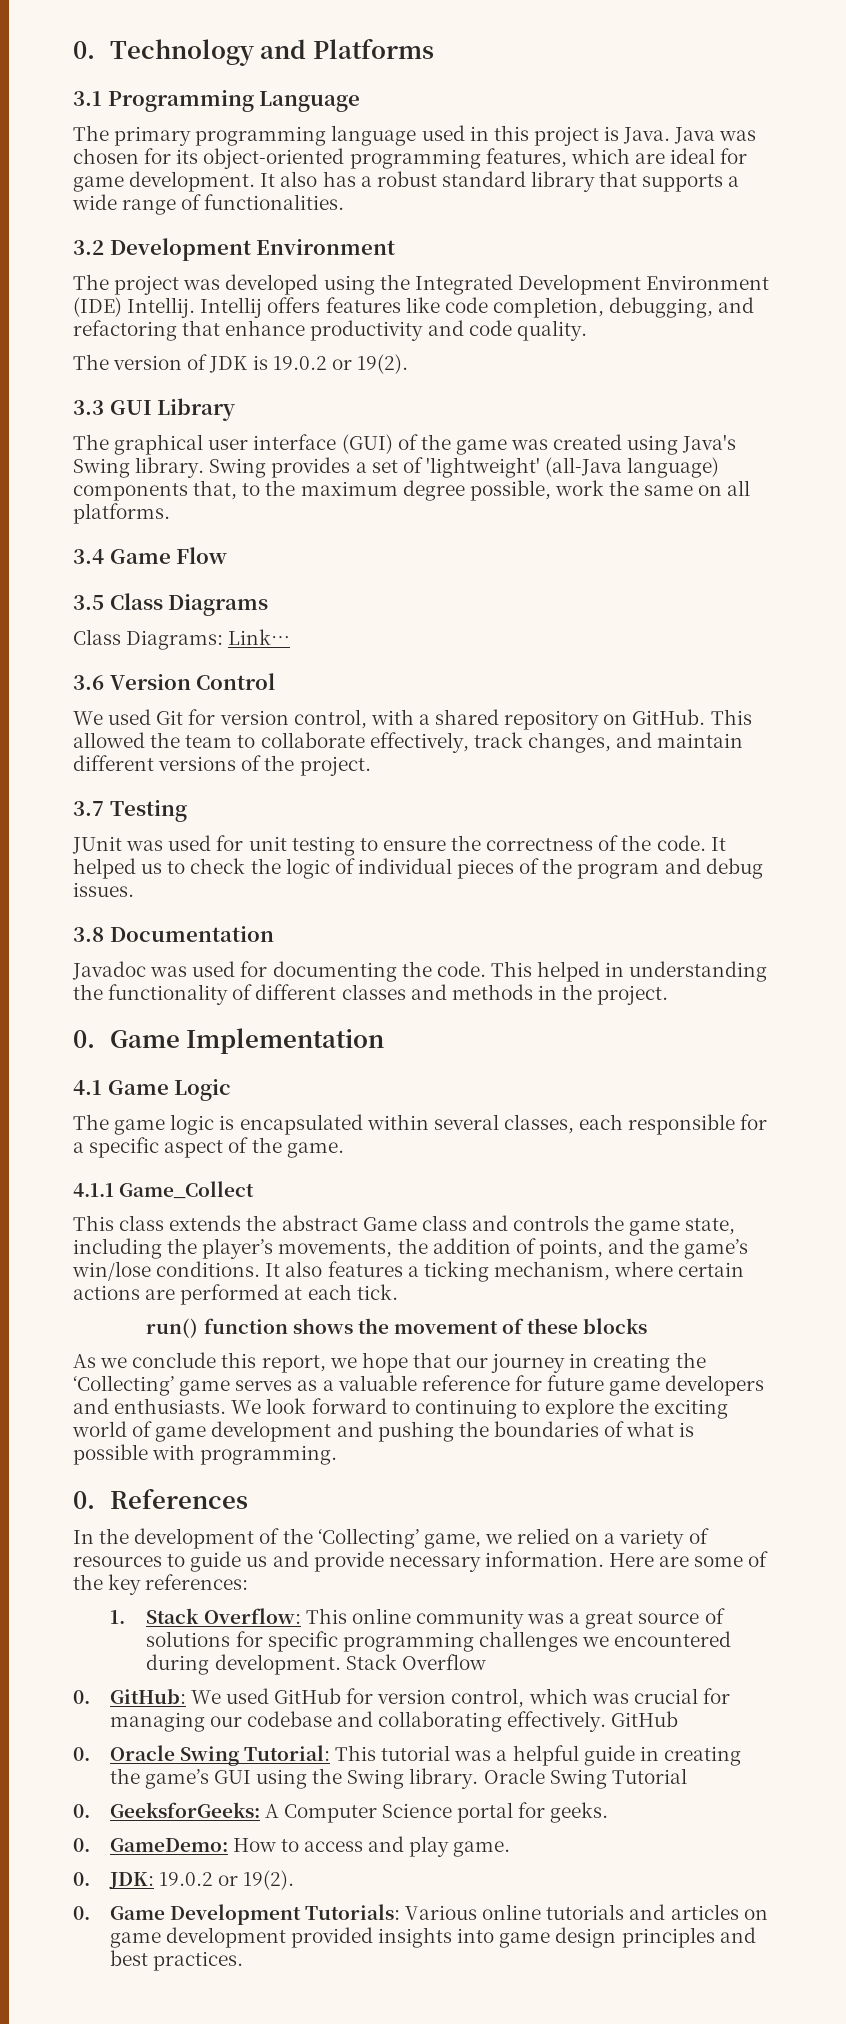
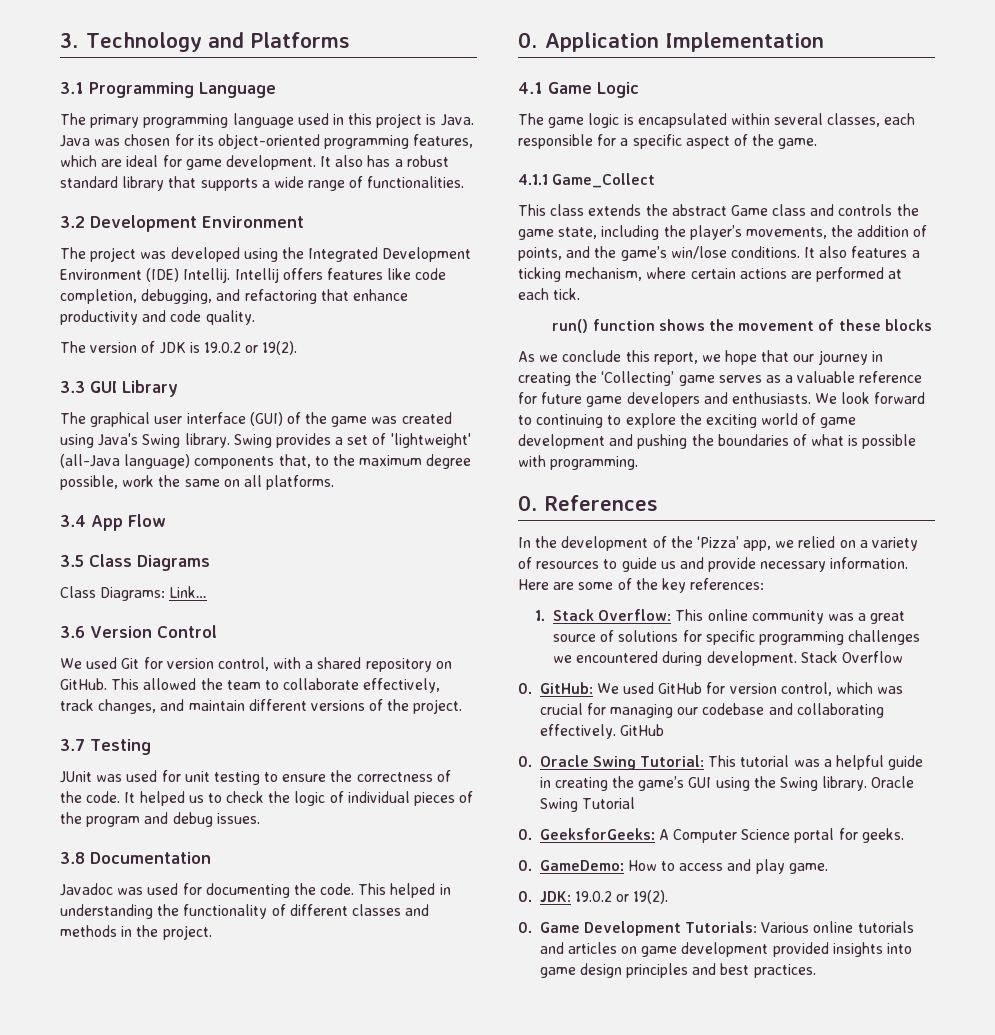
[73,41,95,59] 0. -> [60,33,78,48] 3.
[109,549,171,564] Game -> [91,515,123,531] App
[109,1030,180,1048] Game -> [544,32,659,52] Application
[317,1528,481,1549] ‘Collecting’ game, -> [696,536,772,551] ‘Pizza’ app,

